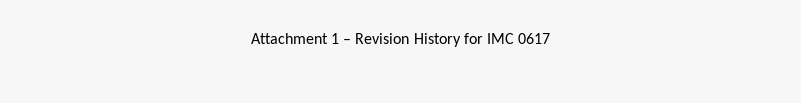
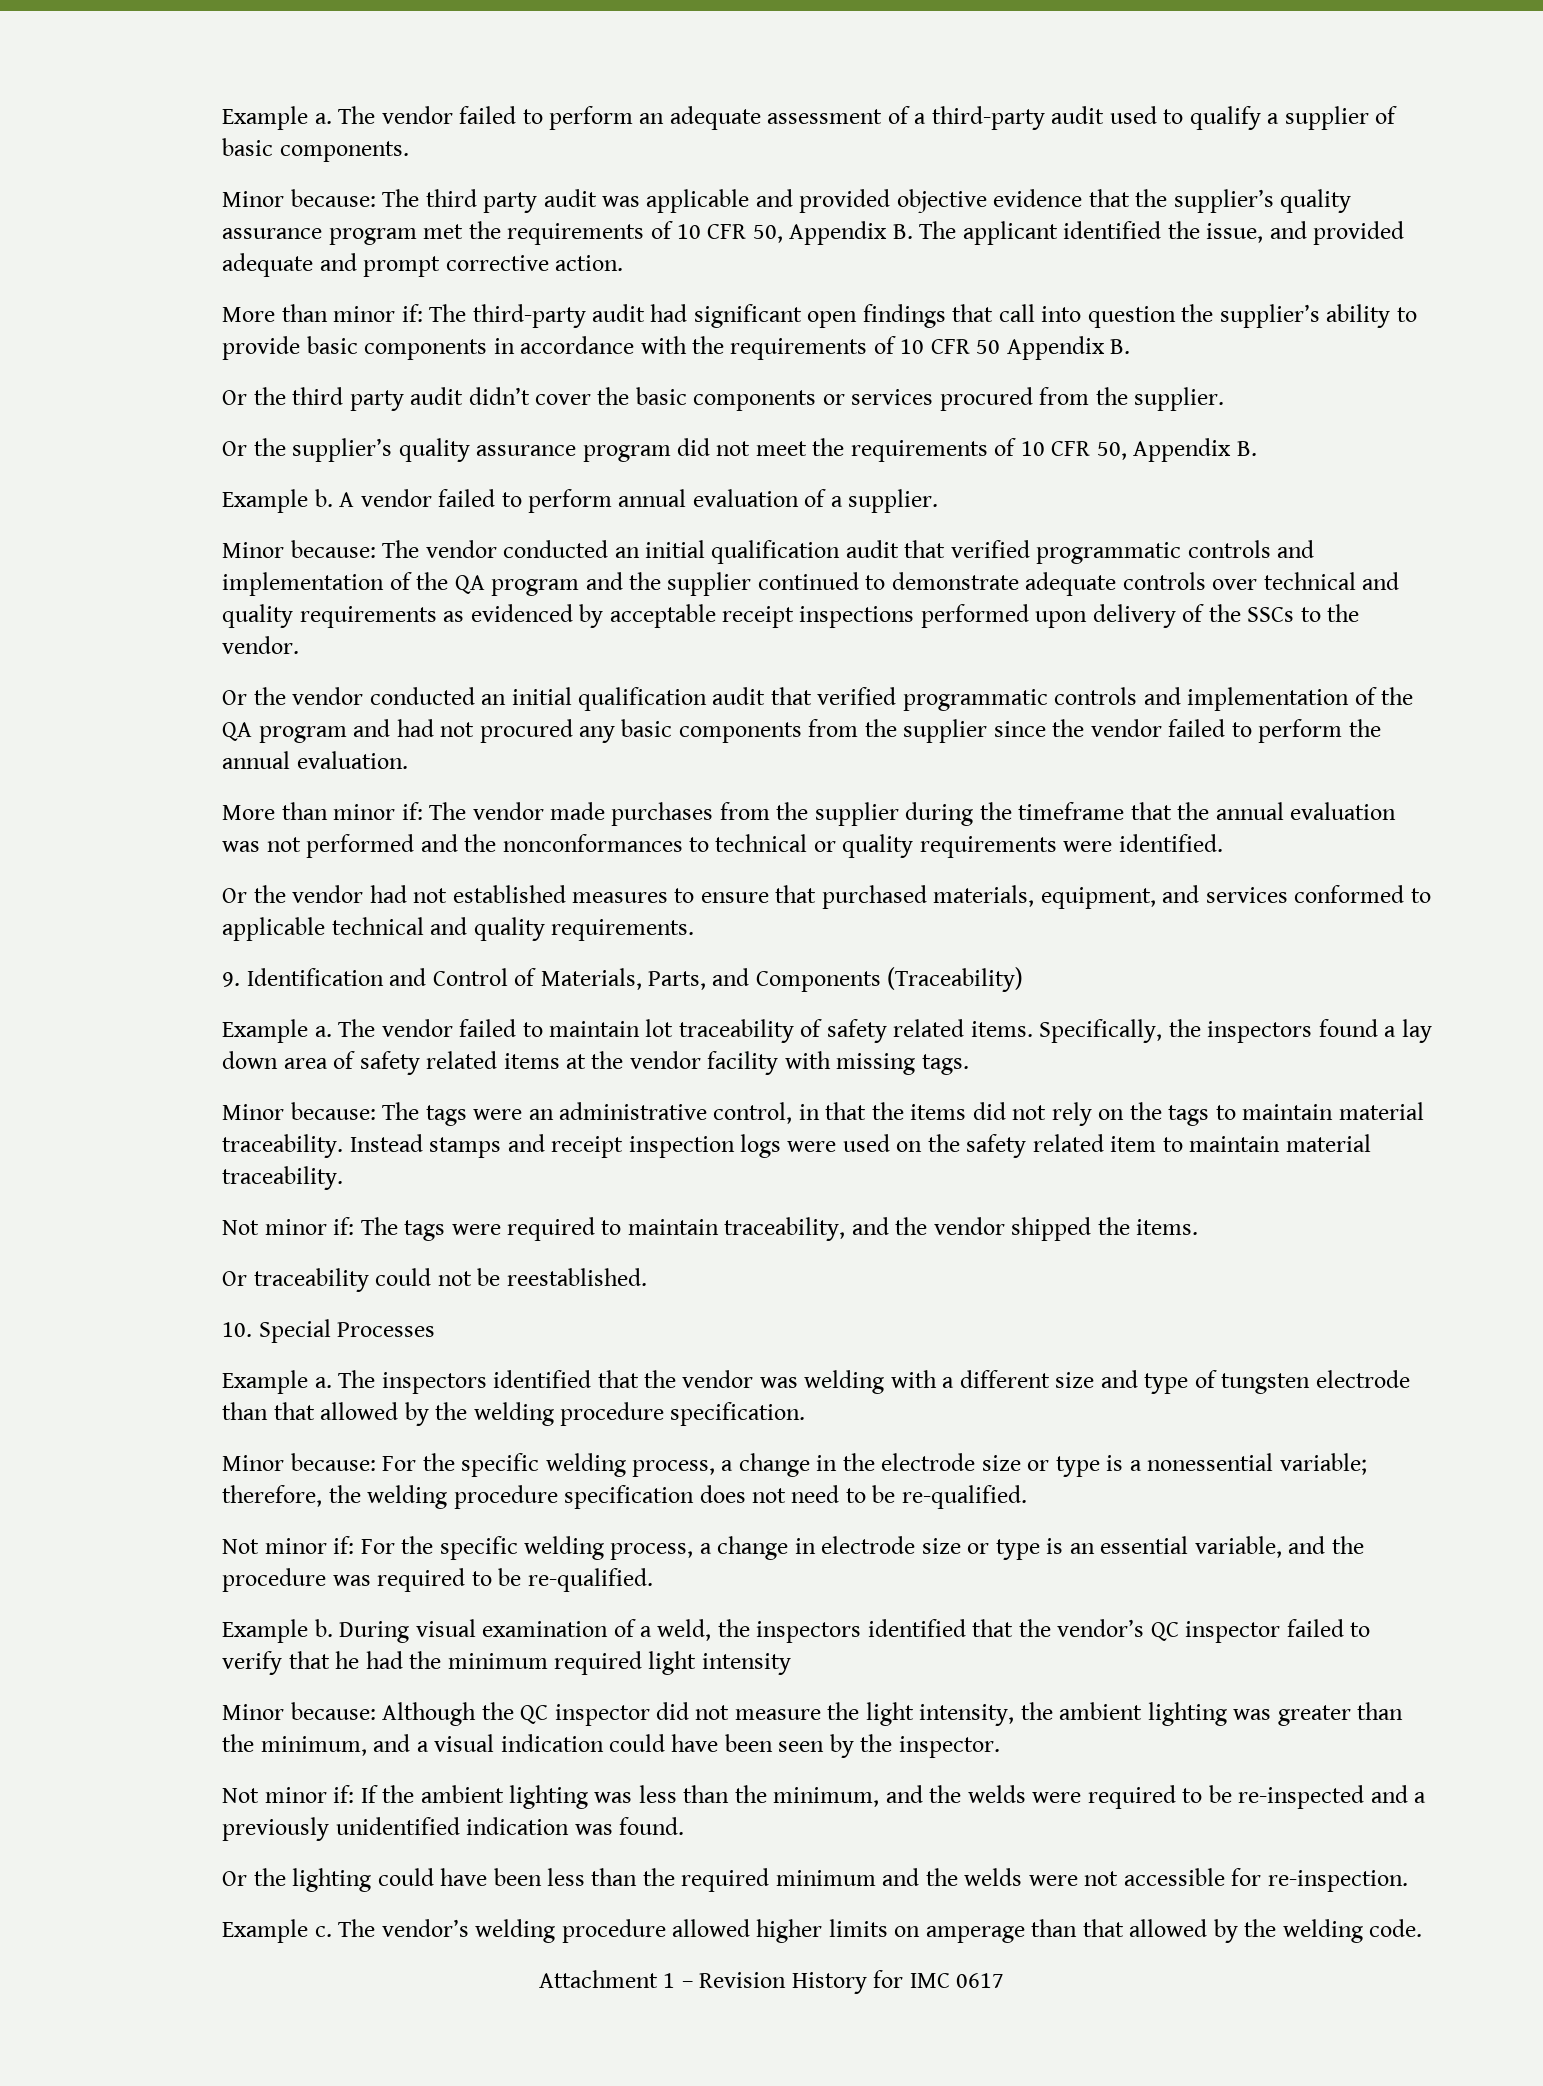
(250, 38) none -> [222,106,1398,130] [222,138,409,162] [222,189,1352,213] [222,221,1405,245] [222,253,624,277] [222,304,1417,328] [222,336,1131,360] [222,387,1225,411] [222,438,1257,462] [222,489,939,513] [222,540,1315,564] [222,572,1400,596] [222,604,1360,628] [222,636,300,654] [222,687,1414,711] [222,719,1381,743] [222,751,408,769] [222,802,1397,826] [222,834,1223,858] [222,885,1431,909] [222,917,695,941] [222,967,1024,992] [222,1019,1432,1043] [222,1051,969,1075] [222,1102,1424,1126] [222,1134,1371,1158] [222,1166,344,1190] [222,1217,1199,1241] [222,1268,647,1292] [222,1319,436,1343] [222,1370,1410,1394] [222,1402,806,1426] [222,1453,1367,1477] [222,1485,1027,1509] [222,1536,1364,1560] [222,1568,653,1592] [222,1619,1371,1643] [222,1651,791,1675] [222,1702,1404,1726] [222,1734,1000,1758] [222,1785,1427,1809] [222,1817,685,1841] [222,1868,1408,1892] [222,1919,1423,1943] Example a. The vendor failed to perform an adequate assessment of a third-party audit used to qualify a supplier of basic components. // Minor because: The third party audit was applicable and provided objective evidence that the supplier’s quality assurance program met the requirements of 10 CFR 50, Appendix B. The applicant identified the issue, and provided adequate and prompt corrective action. // More than minor if: The third-party audit had significant open findings that call into question the supplier’s ability to provide basic components in accordance with the requirements of 10 CFR 50 Appendix B. // Or the third party audit didn’t cover the basic components or services procured from the supplier. // Or the supplier’s quality assurance program did not meet the requirements of 10 CFR 50, Appendix B. // Example b. A vendor failed to perform annual evaluation of a supplier. // Minor because: The vendor conducted an initial qualification audit that verified programmatic controls and implementation of the QA program and the supplier continued to demonstrate adequate controls over technical and quality requirements as evidenced by acceptable receipt inspections performed upon delivery of the SSCs to the vendor. // Or the vendor conducted an initial qualification audit that verified programmatic controls and implementation of the QA program and had not procured any basic components from the supplier since the vendor failed to perform the annual evaluation. // More than minor if: The vendor made purchases from the supplier during the timeframe that the annual evaluation was not performed and the nonconformances to technical or quality requirements were identified. // Or the vendor had not established measures to ensure that purchased materials, equipment, and services conformed to applicable technical and quality requirements. // 9. Identification and Control of Materials, Parts, and Components (Traceability) // Example a. The vendor failed to maintain lot traceability of safety related items. Specifically, the inspectors found a lay down area of safety related items at the vendor facility with missing tags. // Minor because: The tags were an administrative control, in that the items did not rely on the tags to maintain material traceability. Instead stamps and receipt inspection logs were used on the safety related item to maintain material traceability. // Not minor if: The tags were required to maintain traceability, and the vendor shipped the items. // Or traceability could not be reestablished. // 10. Special Processes // Example a. The inspectors identified that the vendor was welding with a different size and type of tungsten electrode than that allowed by the welding procedure specification. // Minor because: For the specific welding process, a change in the electrode size or type is a nonessential variable; therefore, the welding procedure specification does not need to be re-qualified. // Not minor if: For the specific welding process, a change in electrode size or type is an essential variable, and the procedure was required to be re-qualified. // Example b. During visual examination of a weld, the inspectors identified that the vendor’s QC inspector failed to verify that he had the minimum required light intensity // Minor because: Although the QC inspector did not measure the light intensity, the ambient lighting was greater than the minimum, and a visual indication could have been seen by the inspector. // Not minor if: If the ambient lighting was less than the minimum, and the welds were required to be re-inspected and a previously unidentified indication was found. // Or the lighting could have been less than the required minimum and the welds were not accessible for re-inspection. // Example c. The vendor’s welding procedure allowed higher limits on amperage than that allowed by the welding code. //

